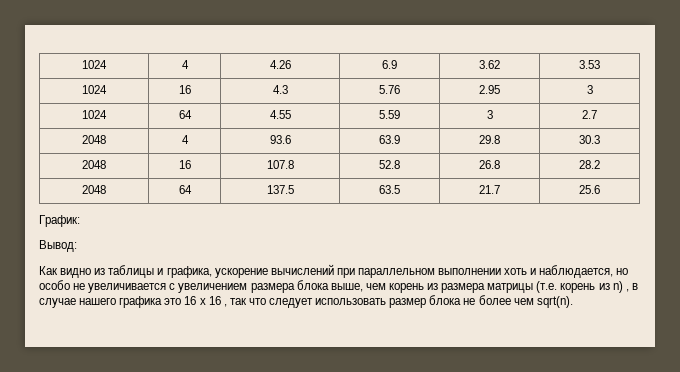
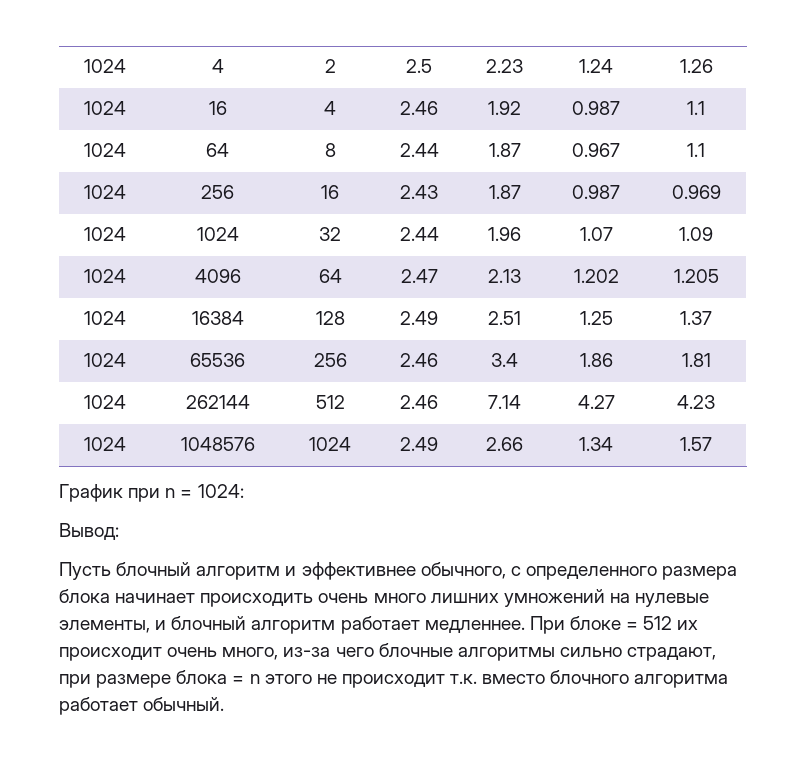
[269,60,291,69] [382,60,397,69] [479,60,500,69] [579,60,600,69] [82,85,107,94] [178,85,191,94] [272,85,288,94] [379,85,400,94] [479,85,500,94] [586,85,593,94] [82,110,107,119] [178,110,192,119] [269,110,291,119] [379,110,400,119] [486,110,493,119] [582,110,597,119] [82,135,106,144] [181,135,189,144] [269,135,291,144] [379,135,400,144] [479,135,500,144] [579,135,600,144] [82,160,106,169] [178,160,191,169] [266,160,294,169] [379,160,400,169] [479,160,500,169] [579,160,600,169] [82,185,106,194] [178,185,192,194] [266,185,294,194] [379,185,400,194] [479,185,500,194] [579,185,600,194] [39,215,80,227] [39,240,77,252] [39,264,629,278] [39,280,638,293] [39,295,573,308] 4.26 | 6.9 | 3.62 | 3.53 // 1024 | 16 | 4.3 | 5.76 | 2.95 | 3 // 1024 | 64 | 4.55 | 5.59 | 3 | 2.7 // 2048 | 4 | 93.6 | 63.9 | 29.8 | 30.3 // 2048 | 16 | 107.8 | 52.8 | 26.8 | 28.2 // 2048 | 64 | 137.5 | 63.5 | 21.7 | 25.6 // График: // Вывод: // Как видно из таблицы и графика, ускорение вычислений при параллельном выполнении хоть и наблюдается, но особо не увеличивается с увеличением размера блока выше, чем корень из размера матрицы (т.е. корень из n) , в случае нашего графика это 16 х 16 , так что следует использовать размер блока не более чем sqrt(n). -> [324,59,336,73] [406,59,432,73] [486,59,523,73] [579,59,613,73] [679,59,713,73] [84,101,126,115] [208,101,227,115] [324,101,336,115] [400,101,438,115] [488,101,521,115] [572,101,620,115] [687,101,705,115] [84,143,126,157] [206,143,229,157] [324,143,336,157] [399,143,439,157] [488,143,521,157] [572,143,620,157] [687,143,705,157] [84,185,126,199] [201,185,234,199] [321,185,339,199] [400,185,438,199] [488,185,521,199] [572,185,620,199] [671,185,721,199] [84,227,126,241] [196,227,239,241] [319,227,341,241] [399,227,439,241] [488,227,521,241] [579,227,613,241] [679,227,713,241] [84,269,126,283] [194,269,241,283] [318,269,342,283] [400,269,438,283] [488,269,521,283] [573,269,619,283] [673,269,719,283] [84,311,126,325] [191,311,244,325] [315,311,345,325] [400,311,438,325] [488,311,521,325] [579,311,613,325] [680,311,712,325] [84,353,126,367] [190,353,245,367] [313,353,347,367] [400,353,438,367] [491,353,518,367] [579,353,613,367] [681,353,711,367] [84,395,126,409] [185,395,250,409] [315,395,345,409] [400,395,438,409] [488,395,521,409] [577,395,615,409] [677,395,715,409] [84,437,126,451] [180,437,255,451] [309,437,351,451] [400,437,438,451] [486,437,523,451] [579,437,613,451] [680,437,712,451] [59,484,244,502] [59,523,119,540] [59,562,738,580] [59,589,710,607] [59,616,699,634] [59,643,717,661] [59,670,729,688] [59,697,225,715] 2 | 2.5 | 2.23 | 1.24 | 1.26 // 1024 | 16 | 4 | 2.46 | 1.92 | 0.987 | 1.1 // 1024 | 64 | 8 | 2.44 | 1.87 | 0.967 | 1.1 // 1024 | 256 | 16 | 2.43 | 1.87 | 0.987 | 0.969 // 1024 | 1024 | 32 | 2.44 | 1.96 | 1.07 | 1.09 // 1024 | 4096 | 64 | 2.47 | 2.13 | 1.202 | 1.205 // 1024 | 16384 | 128 | 2.49 | 2.51 | 1.25 | 1.37 // 1024 | 65536 | 256 | 2.46 | 3.4 | 1.86 | 1.81 // 1024 | 262144 | 512 | 2.46 | 7.14 | 4.27 | 4.23 // 1024 | 1048576 | 1024 | 2.49 | 2.66 | 1.34 | 1.57 // График при n = 1024: // Вывод: // Пусть блочный алгоритм и эффективнее обычного, с определенного размера блока начинает происходить очень много лишних умножений на нулевые элементы, и блочный алгоритм работает медленнее. При блоке = 512 их происходит очень много, из-за чего блочные алгоритмы сильно страдают, при размере блока = n этого не происходит т.к. вместо блочного алгоритма работает обычный.

